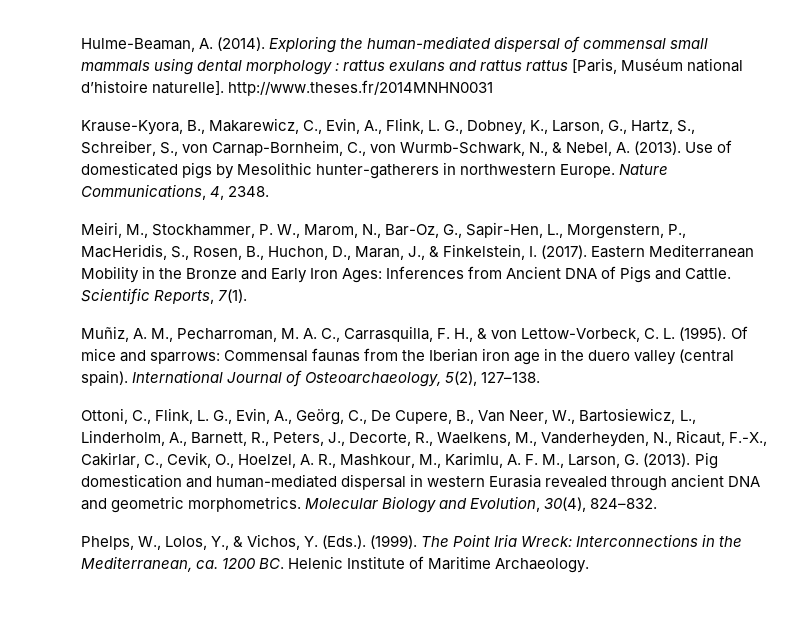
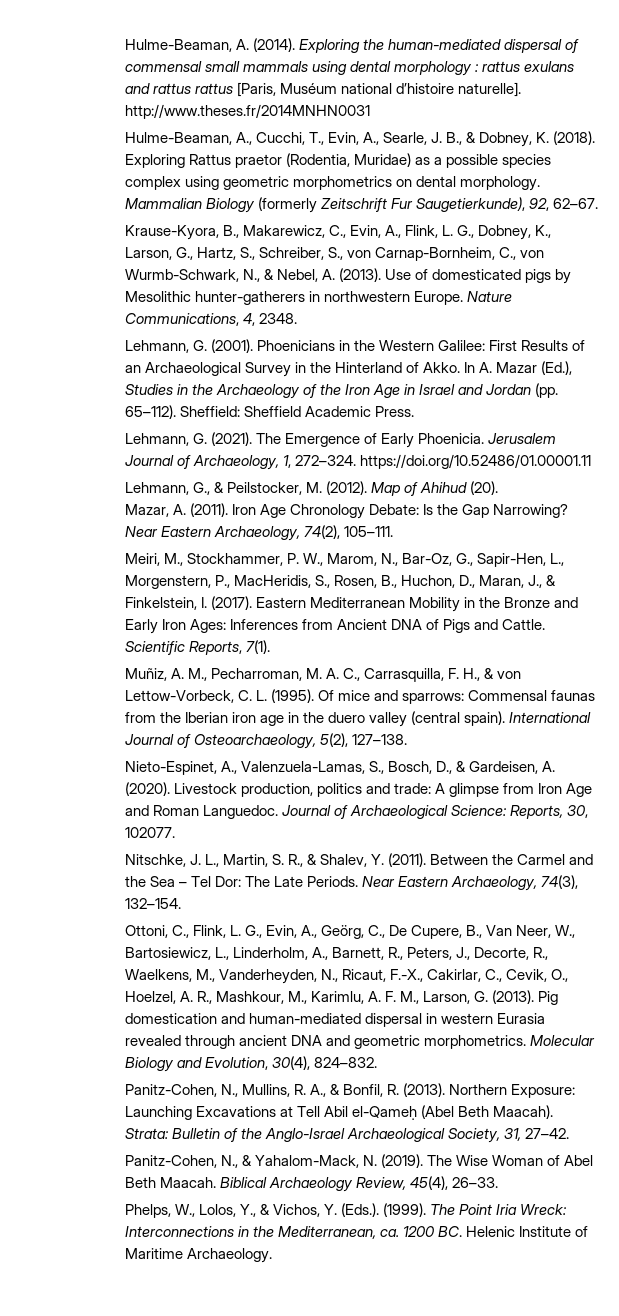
(493, 88) none -> [124,131,596,147] [124,153,551,168] [124,176,540,191] [124,197,598,213] // Hulme-Beaman, A., Cucchi, T., Evin, A., Searle, J. B., & Dobney, K. (2018). Exploring Rattus praetor (Rodentia, Muridae) as a possible species complex using geometric morphometrics on dental morphology. Mammalian Biology (formerly Zeitschrift Fur Saugetierkunde), 92, 62–67.
(269, 191) none -> [124,339,586,353] [124,361,573,377] [124,383,559,399] [124,405,414,419] [124,432,556,448] [124,454,591,470] [124,481,499,496] [124,503,569,519] [124,525,393,541] // Lehmann, G. (2001). Phoenicians in the Western Galilee: First Results of an Archaeological Survey in the Hinterland of Akko. In A. Mazar (Ed.), Studies in the Archaeology of the Iron Age in Israel and Jordan (pp. 65–112). Sheffield: Sheffield Academic Press. // Lehmann, G. (2021). The Emergence of Early Phoenicia. Jerusalem Journal of Archaeology, 1, 272–324. https://doi.org/10.52486/01.00001.11 // Lehmann, G., & Peilstocker, M. (2012). Map of Ahihud (20). // Mazar, A. (2011). Iron Age Chronology Debate: Is the Gap Narrowing? Near Eastern Archaeology, 74(2), 105–111.
(541, 377) none -> [124,761,555,775] [124,782,593,797] [124,805,588,819] [124,827,175,838] [124,853,594,867] [124,875,579,891] [124,898,181,909] // Nieto-Espinet, A., Valenzuela-Lamas, S., Bosch, D., & Gardeisen, A. (2020). Livestock production, politics and trade: A glimpse from Iron Age and Roman Languedoc. Journal of Archaeological Science: Reports, 30, 102077. // Nitschke, J. L., Martin, S. R., & Shalev, Y. (2011). Between the Carmel and the Sea – Tel Dor: The Late Periods. Near Eastern Archaeology, 74(3), 132–154.
(658, 503) none -> [124,1083,576,1098] [124,1105,553,1120] [124,1128,569,1143] [124,1154,594,1168] [124,1176,498,1192] // Panitz-Cohen, N., Mullins, R. A., & Bonfil, R. (2013). Northern Exposure: Launching Excavations at Tell Abil el-Qameḥ (Abel Beth Maacah). Strata: Bulletin of the Anglo-Israel Archaeological Society, 31, 27–42. // Panitz-Cohen, N., & Yahalom-Mack, N. (2019). The Wise Woman of Abel Beth Maacah. Biblical Archaeology Review, 45(4), 26–33.

